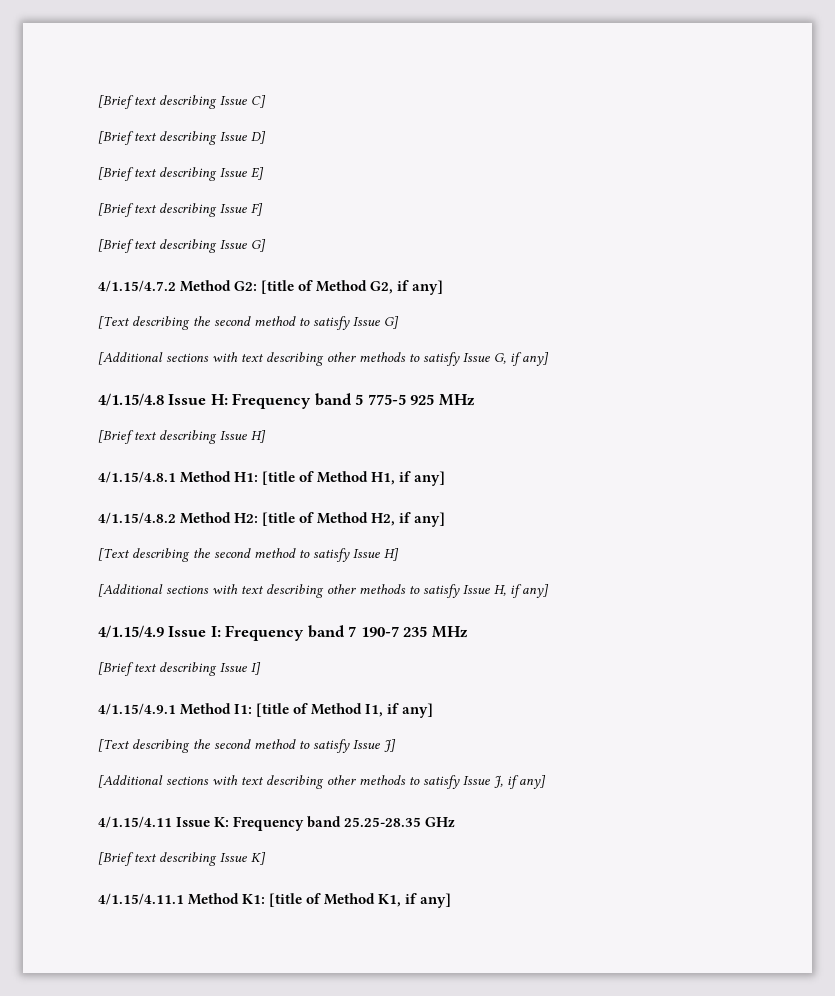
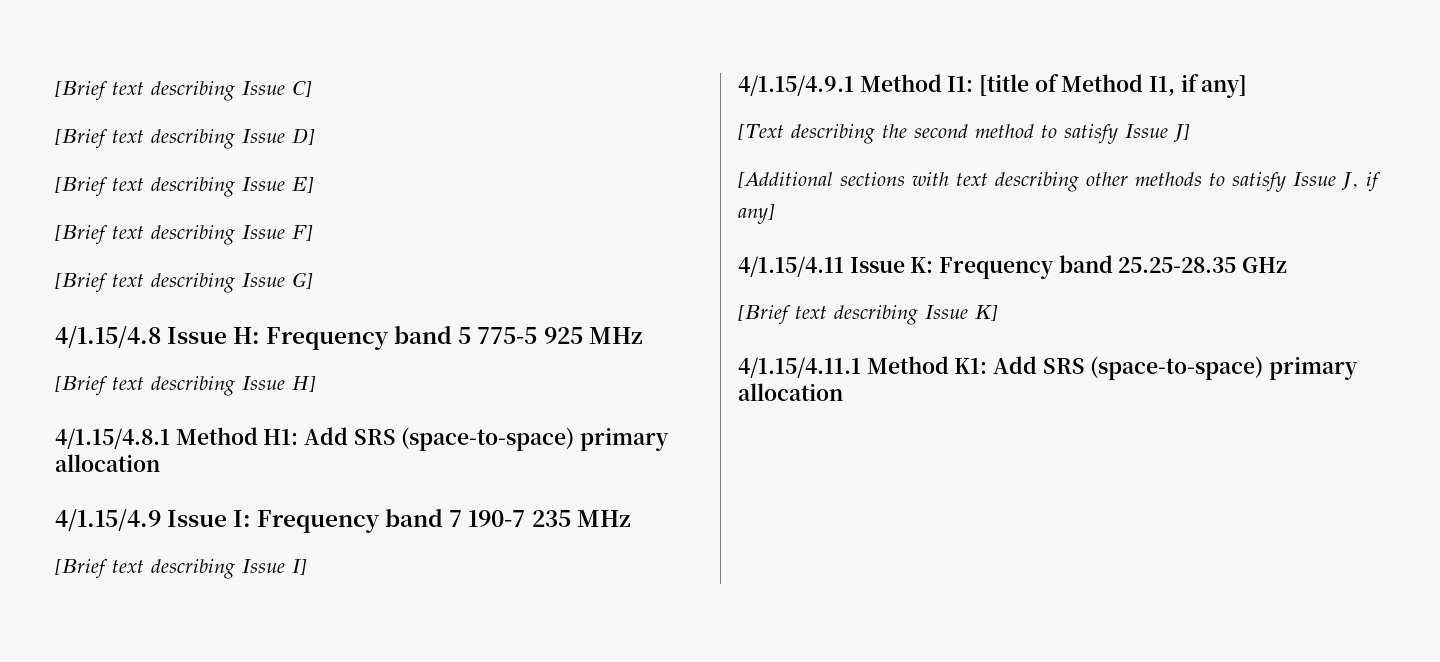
[98,280,444,295] [98,316,399,330] [98,352,549,366] // 4/1.15/4.7.2 Method G2: [title of Method G2, if any] // [Text describing the second method to satisfy Issue G] // [Additional sections with text describing other methods to satisfy Issue G, if any] -> (313, 280) none
[262,471,446,486] [98,512,446,527] [98,548,399,562] [98,584,549,598] [title of Method H1, if any] // 4/1.15/4.8.2 Method H2: [title of Method H2, if any] // [Text describing the second method to satisfy Issue H] // [Additional sections with text describing other methods to satisfy Issue H, if any] -> [304,427,670,451] [55,454,160,472] Add SRS (space-to-space) primary allocation
[269,893,452,908] [title of Method K1, if any] -> [993,356,1359,380] [738,383,843,401] Add SRS (space-to-space) primary allocation

